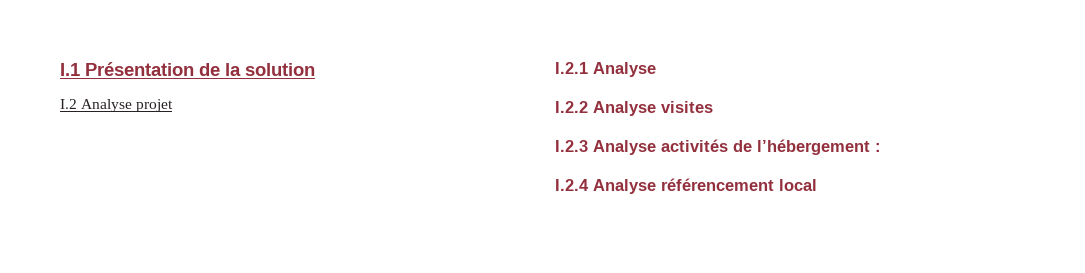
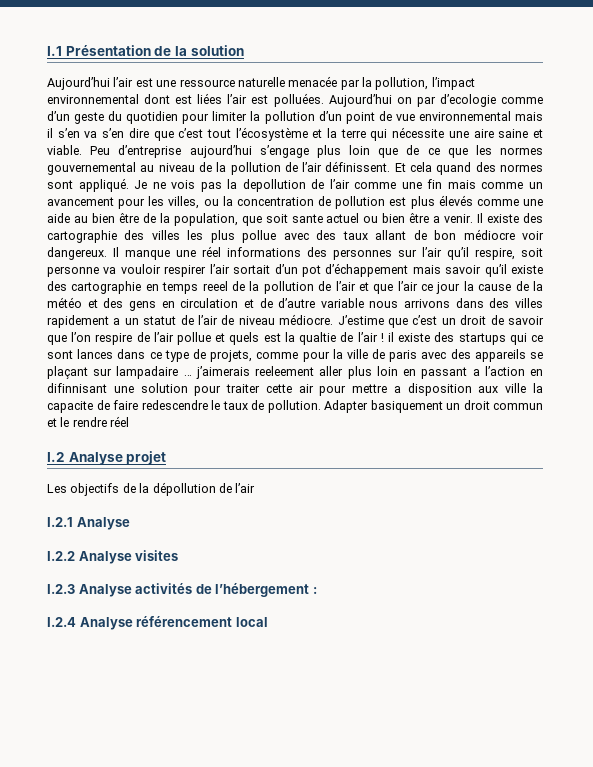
[60,99,174,112] I.2 Analyse projet -> [47,76,475,90] [47,93,543,107] [47,111,543,124] [47,127,543,141] [47,145,544,158] [47,161,544,175] [47,178,544,192] [47,195,543,209] [47,213,544,226] [47,229,544,243] [47,246,543,260] [47,263,543,277] [47,281,544,294] [47,297,544,311] [47,314,544,328] [47,332,544,345] [47,349,543,362] [47,366,543,379] [47,383,543,396] [47,400,543,413] [47,416,130,427] [47,451,167,465] [47,482,256,496] Aujourd’hui l’air est une ressource naturelle menacée par la pollution, l’impact environnemental dont est liées l’air est polluées. Aujourd’hui on par d’ecologie comme d’un geste du quotidien pour limiter la pollution d’un point de vue environnemental mais il s’en va s’en dire que c’est tout l’écosystème et la terre qui nécessite une aire saine et viable. Peu d’entreprise aujourd’hui s’engage plus loin que de ce que les normes gouvernemental au niveau de la pollution de l’air définissent. Et cela quand des normes sont appliqué. Je ne vois pas la depollution de l’air comme une fin mais comme un avancement pour les villes, ou la concentration de pollution est plus élevés comme une aide au bien être de la population, que soit sante actuel ou bien être a venir. Il existe des cartographie des villes les plus pollue avec des taux allant de bon médiocre voir dangereux. Il manque une réel informations des personnes sur l’air qu’il respire, soit personne va vouloir respirer l’air sortait d’un pot d’échappement mais savoir qu’il existe des cartographie en temps reeel de la pollution de l’air et que l’air ce jour la cause de la météo et des gens en circulation et de d’autre variable nous arrivons dans des villes rapidement a un statut de l’air de niveau médiocre. J’estime que c’est un droit de savoir que l’on respire de l’air pollue et quels est la qualtie de l’air ! il existe des startups qui ce sont lances dans ce type de projets, comme pour la ville de paris avec des appareils se plaçant sur lampadaire … j’aimerais reeleement aller plus loin en passant a l’action en difinnisant une solution pour traiter cette air pour mettre a disposition aux ville la capacite de faire redescendre le taux de pollution. Adapter basiquement un droit commun et le rendre réel // I.2 Analyse projet // Les objectifs de la dépollution de l’air

